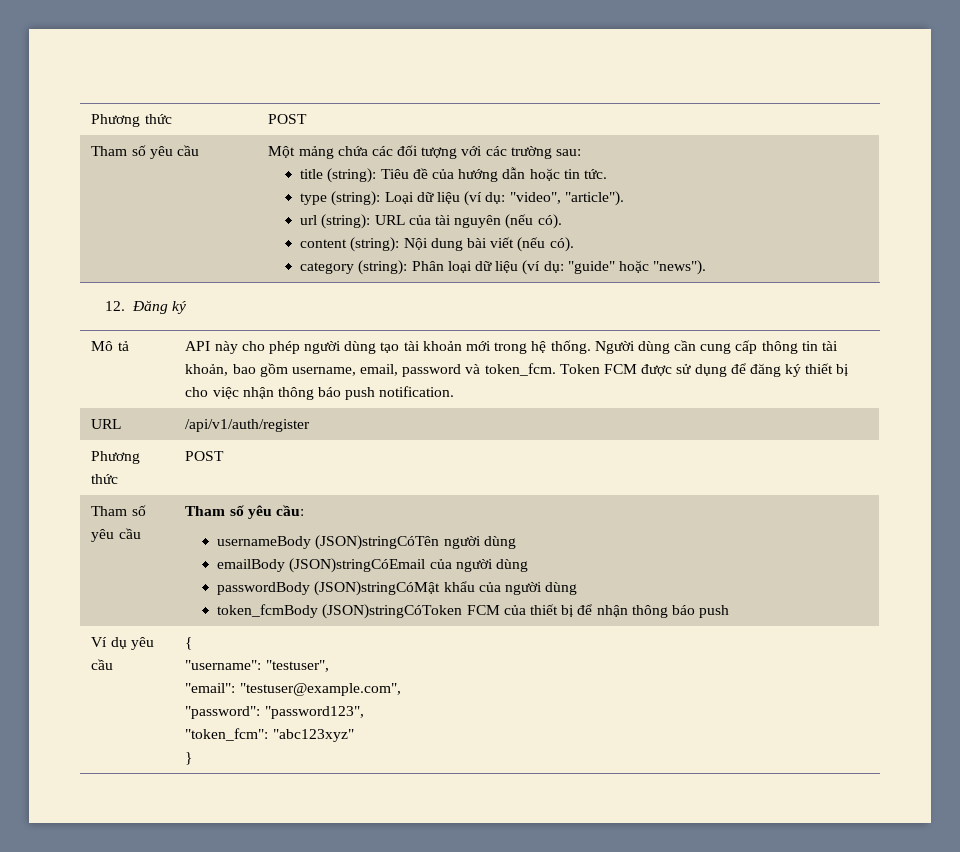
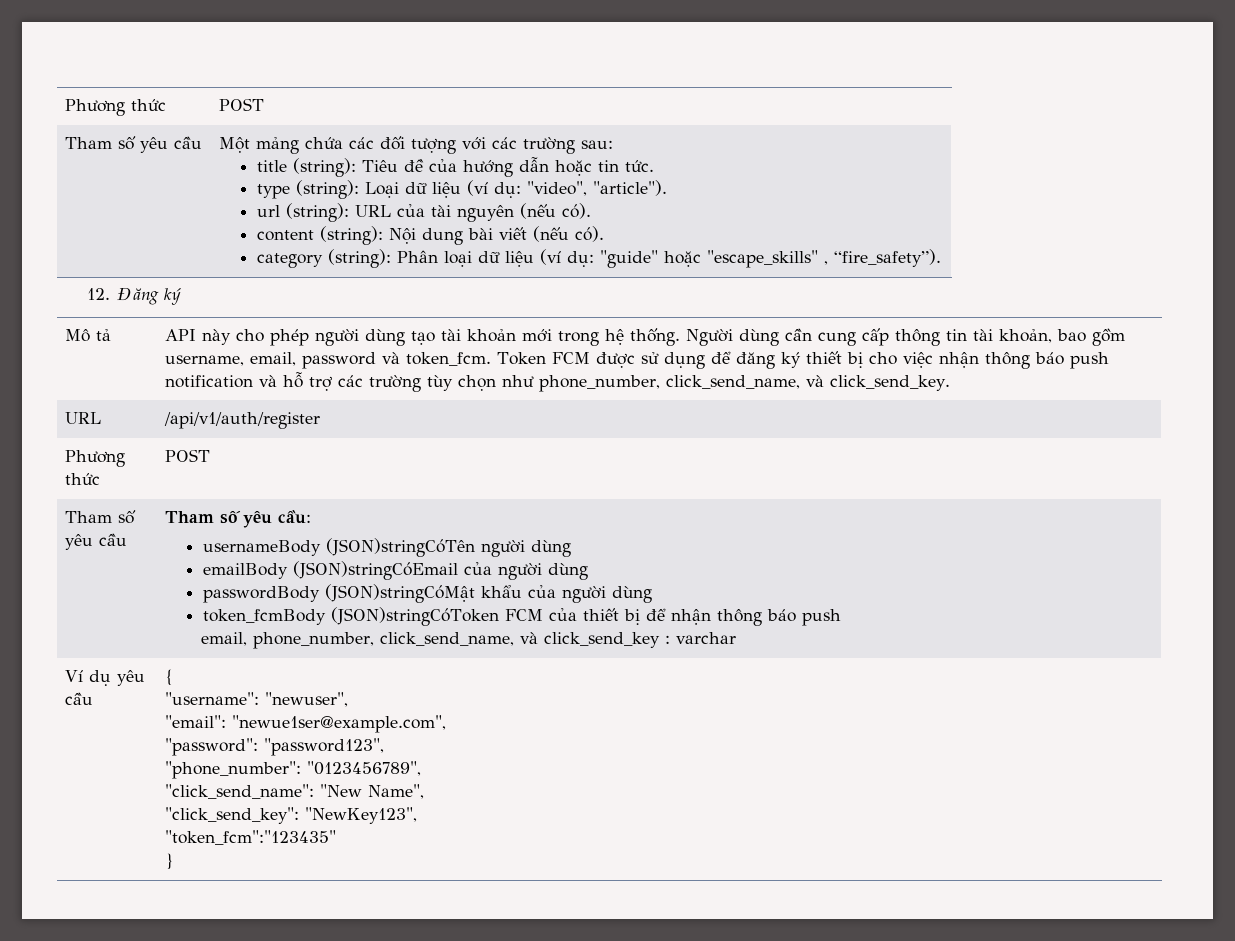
[653,260,707,275] "news"). -> [706,249,941,268] "escape_skills" , “fire_safety”).
[379,386,455,397] notification. -> [165,372,951,392] notification và hỗ trợ các trường tùy chọn như phone_number, click_send_name, và click_send_key.
(730, 611) none -> [201,632,737,649] // email, phone_number, click_send_name, và click_send_key : varchar
[265,660,329,672] "testuser", -> [265,692,349,707] "newuser",
[239,683,401,696] "testuser@example.com", -> [232,715,447,733] "newue1ser@example.com",
[185,728,354,742] "token_fcm": "abc123xyz" -> [165,761,422,779] [165,784,425,799] [165,807,418,824] [165,830,337,845] "phone_number": "0123456789", // "click_send_name": "New Name", // "click_send_key": "NewKey123", // "token_fcm":"123435"

